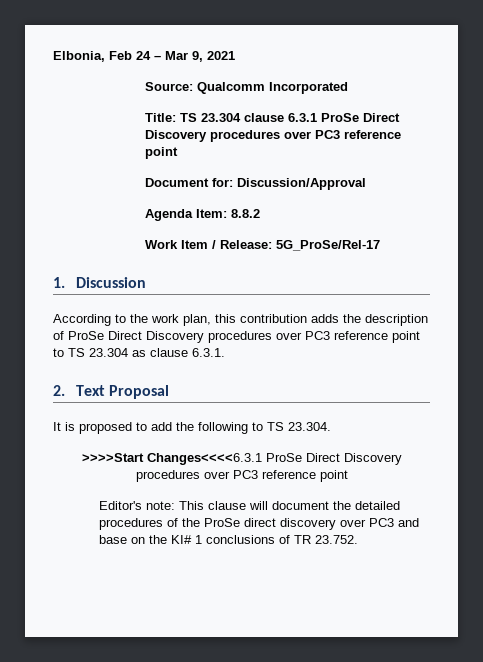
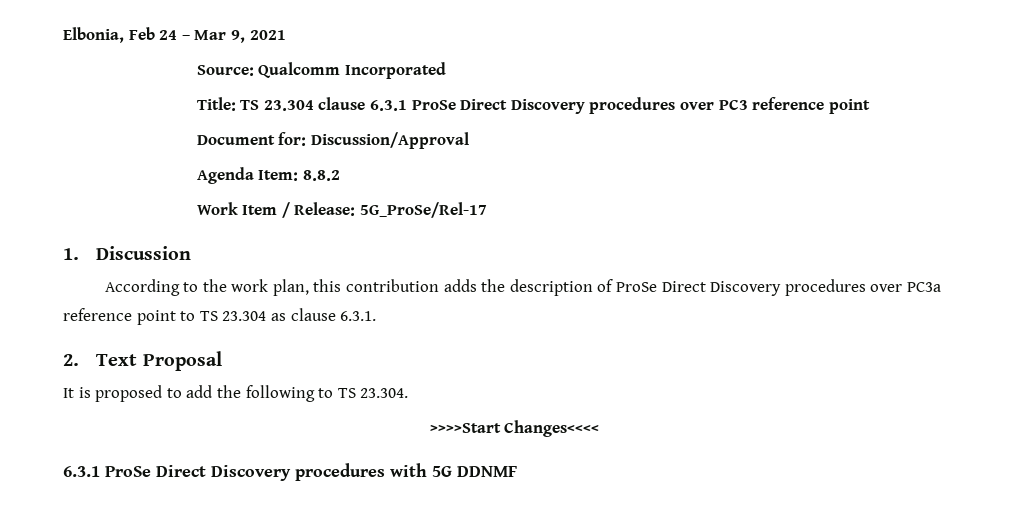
[305,331,330,340] PC3 -> [906,282,941,292] PC3a
[146,453,402,465] [135,470,348,482] [98,501,400,510] [98,518,419,530] [98,535,358,544] Changes<<<<6.3.1 ProSe Direct Discovery procedures over PC3 reference point // Editor's note: This clause will document the detailed procedures of the ProSe direct discovery over PC3 and base on the KI# 1 conclusions of TR 23.752. -> [504,420,600,437] [63,463,517,481] Changes<<<< // 6.3.1 ProSe Direct Discovery procedures with 5G DDNMF

